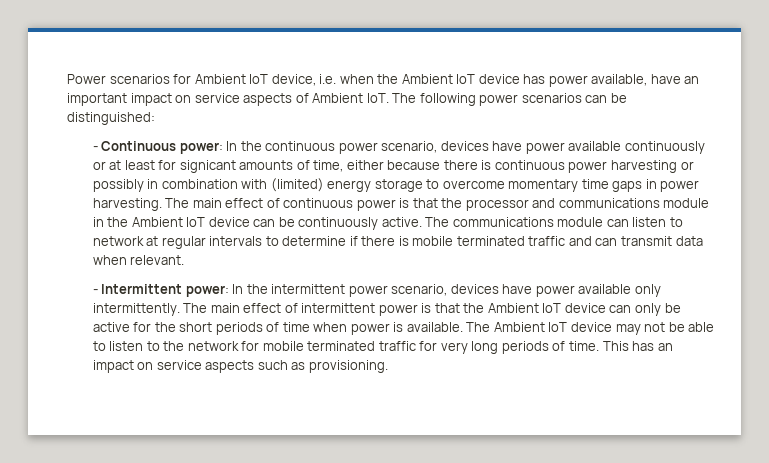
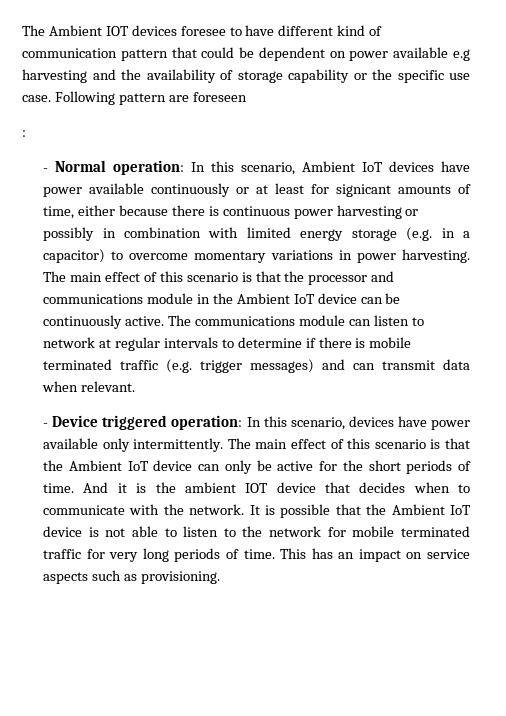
[67,74,700,87] [67,93,627,106] [67,112,155,125] [92,141,438,154] Power scenarios for Ambient IoT device, i.e. when the Ambient IoT device has power available, have an important impact on service aspects of Ambient IoT. The following power scenarios can be distinguished: // - Continuous power: In the continuous power scenario, -> [22,25,383,36] [22,47,470,61] [22,69,470,83] [22,91,247,105] [22,130,26,137] [43,160,384,175] The Ambient IOT devices foresee to have different kind of communication pattern that could be dependent on power available e.g harvesting and the availability of storage capability or the specific use case. Following pattern are foreseen // : // - Normal operation: In this scenario, Ambient IoT
[270,178,324,192] (limited) -> [246,227,291,238] limited
(423, 185) none -> [406,227,470,241] [43,249,106,263] (e.g. in a capacitor)
[581,179,643,192] time gaps -> [270,250,333,260] variations
[283,198,396,211] continuous power -> [159,271,238,282] this scenario
(566, 241) none -> [166,359,315,373] (e.g. trigger messages)
[101,284,388,297] Intermittent power: In the intermittent power -> [52,415,287,430] Device triggered operation: In this
[301,303,418,316] intermittent power -> [347,438,426,449] this scenario
[282,322,685,335] time when power is available. The Ambient IoT device may not be -> [43,482,470,493] [43,504,472,518] [43,526,126,537] time. And it is the ambient IOT device that decides when to communicate with the network. It is possible that the Ambient IoT device is not

